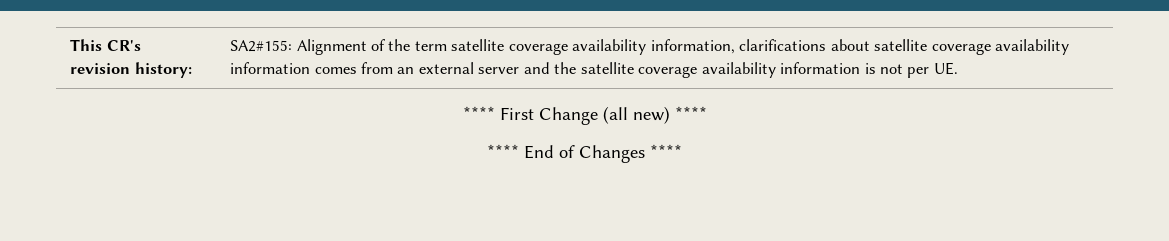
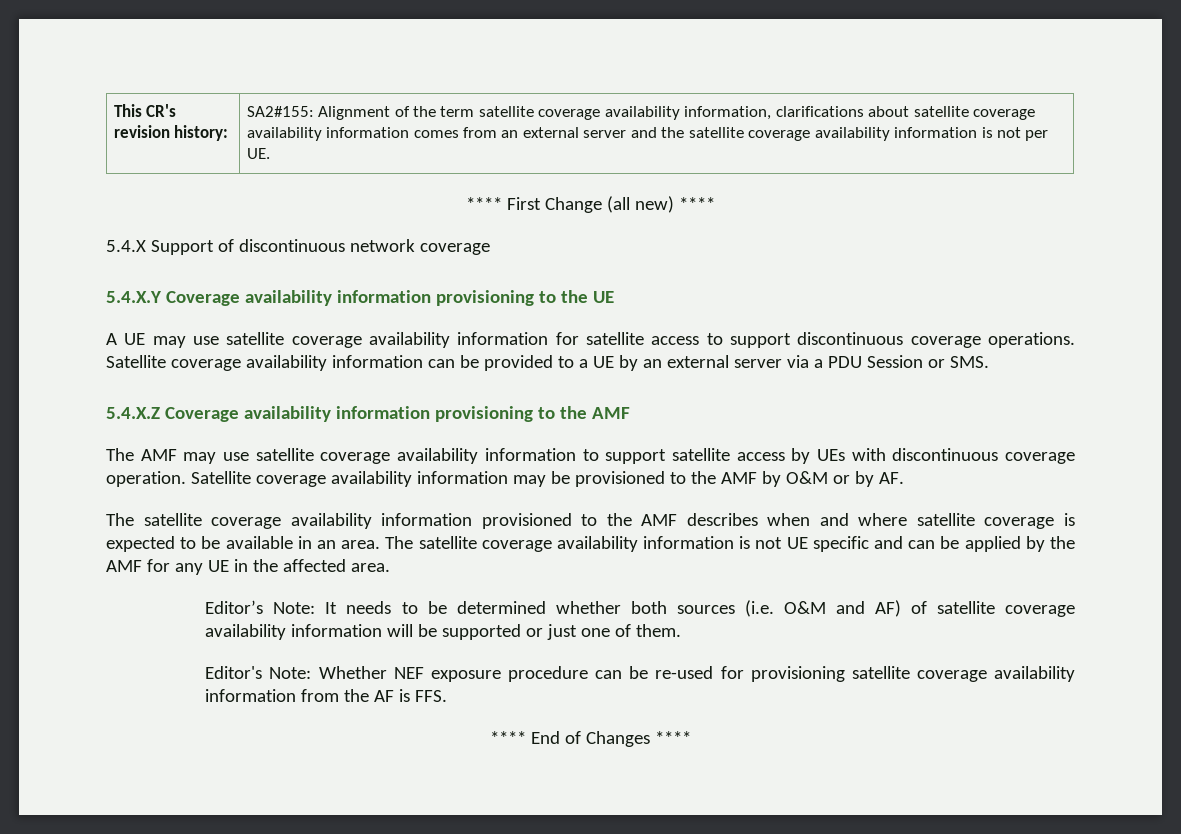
(707, 113) none -> [106,239,490,255] [106,290,614,306] [106,332,1075,348] [106,355,989,371] [106,406,630,422] [106,448,1075,464] [106,471,904,487] [106,513,1075,529] [106,536,1075,552] [106,559,390,575] [205,600,1076,617] [205,624,682,640] [205,666,1075,682] [205,689,448,702] // 5.4.X Support of discontinuous network coverage // 5.4.X.Y Coverage availability information provisioning to the UE // A UE may use satellite coverage availability information for satellite access to support discontinuous coverage operations. Satellite coverage availability information can be provided to a UE by an external server via a PDU Session or SMS. // 5.4.X.Z Coverage availability information provisioning to the AMF // The AMF may use satellite coverage availability information to support satellite access by UEs with discontinuous coverage operation. Satellite coverage availability information may be provisioned to the AMF by O&M or by AF. // The satellite coverage availability information provisioned to the AMF describes when and where satellite coverage is expected to be available in an area. The satellite coverage availability information is not UE specific and can be applied by the AMF for any UE in the affected area. // Editor’s Note: It needs to be determined whether both sources (i.e. O&M and AF) of satellite coverage availability information will be supported or just one of them. // Editor's Note: Whether NEF exposure procedure can be re-used for provisioning satellite coverage availability information from the AF is FFS.

